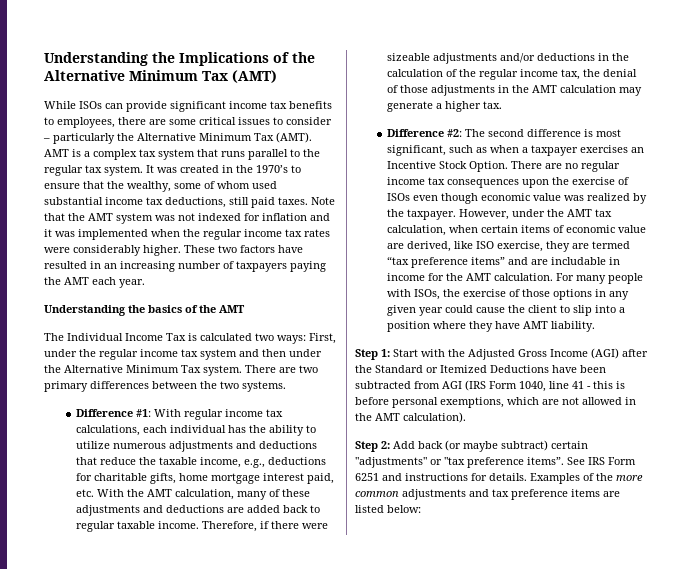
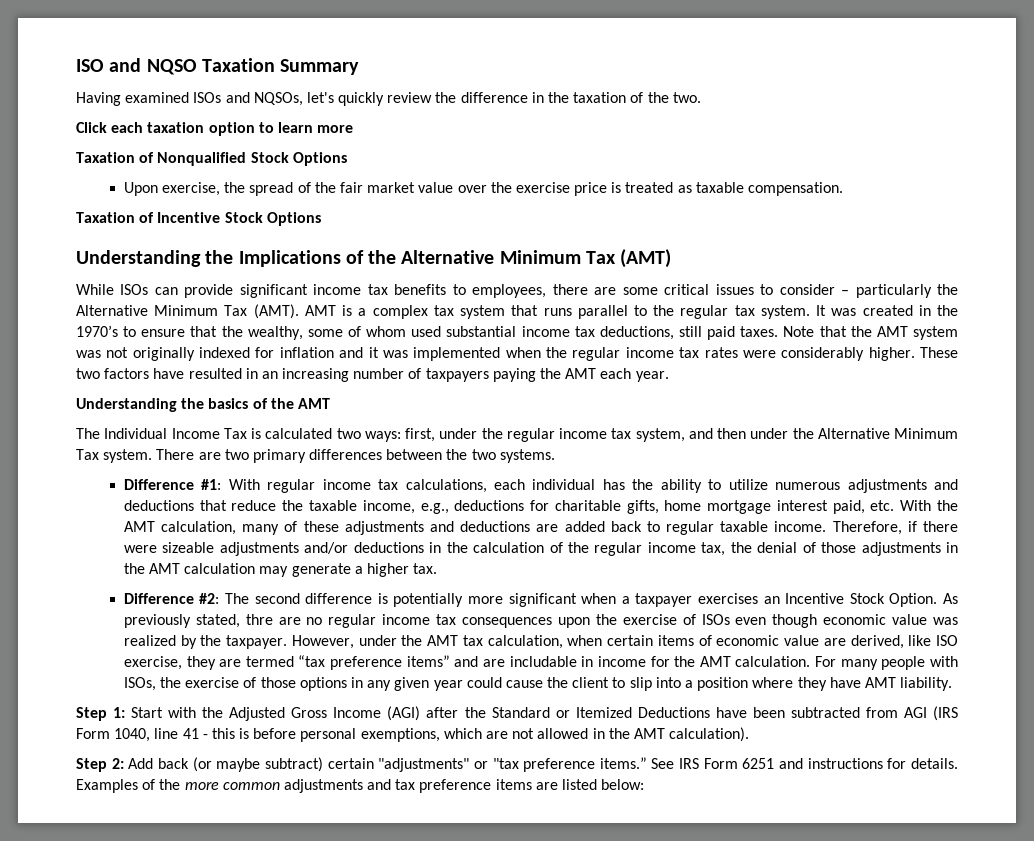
(44, 59) none -> [76,58,360,75] [76,92,701,106] [76,122,354,136] [76,152,347,166] [123,182,844,196] [76,212,321,226] ISO and NQSO Taxation Summary // Having examined ISOs and NQSOs, let's quickly review the difference in the taxation of the two. // Click each taxation option to learn more // Taxation of Nonqualified Stock Options // Upon exercise, the spread of the fair market value over the exercise price is treated as taxable compensation. // Taxation of Incentive Stock Options //
(195, 217) none -> [132,347,195,361] originally
[309,333,336,344] First, -> [405,428,435,442] first,
[200,349,237,360] system -> [635,428,685,442] system,
[595,129,621,137] [386,145,487,156] most significant, such as -> [393,593,577,607] potentially more significant
[510,161,542,169] There -> [943,593,958,604] [123,614,273,628] As previously stated, thre
[527,457,564,465] items”. -> [599,757,647,769] items.”

